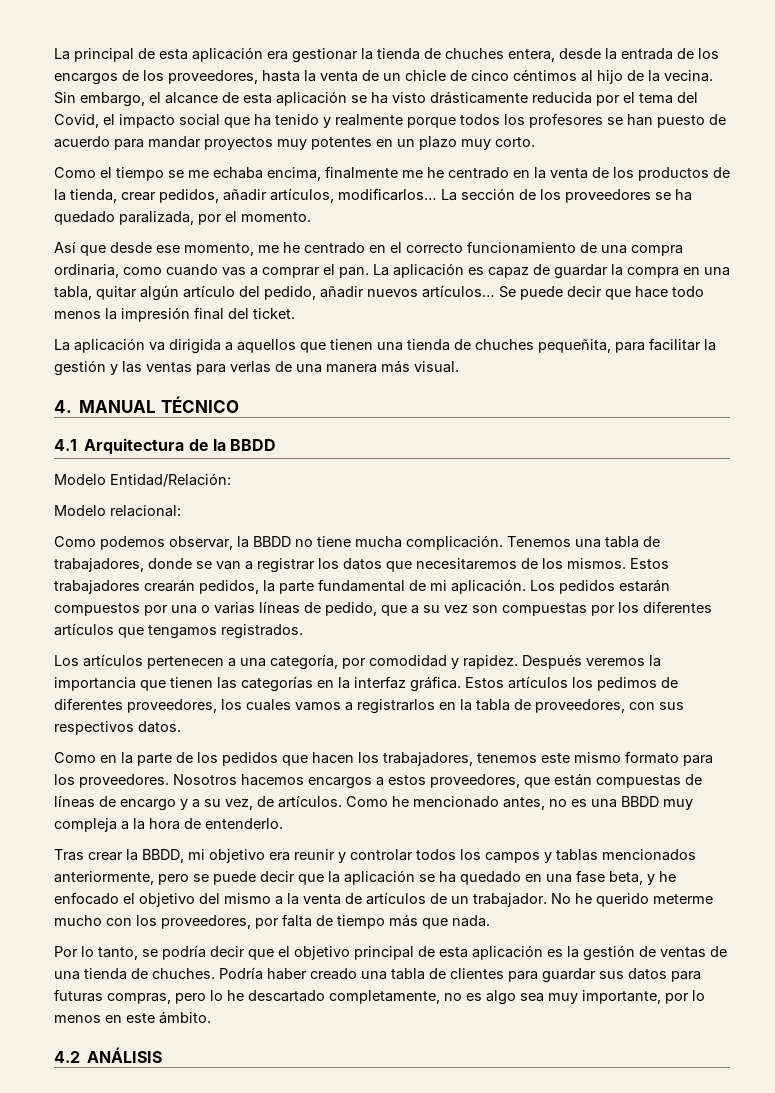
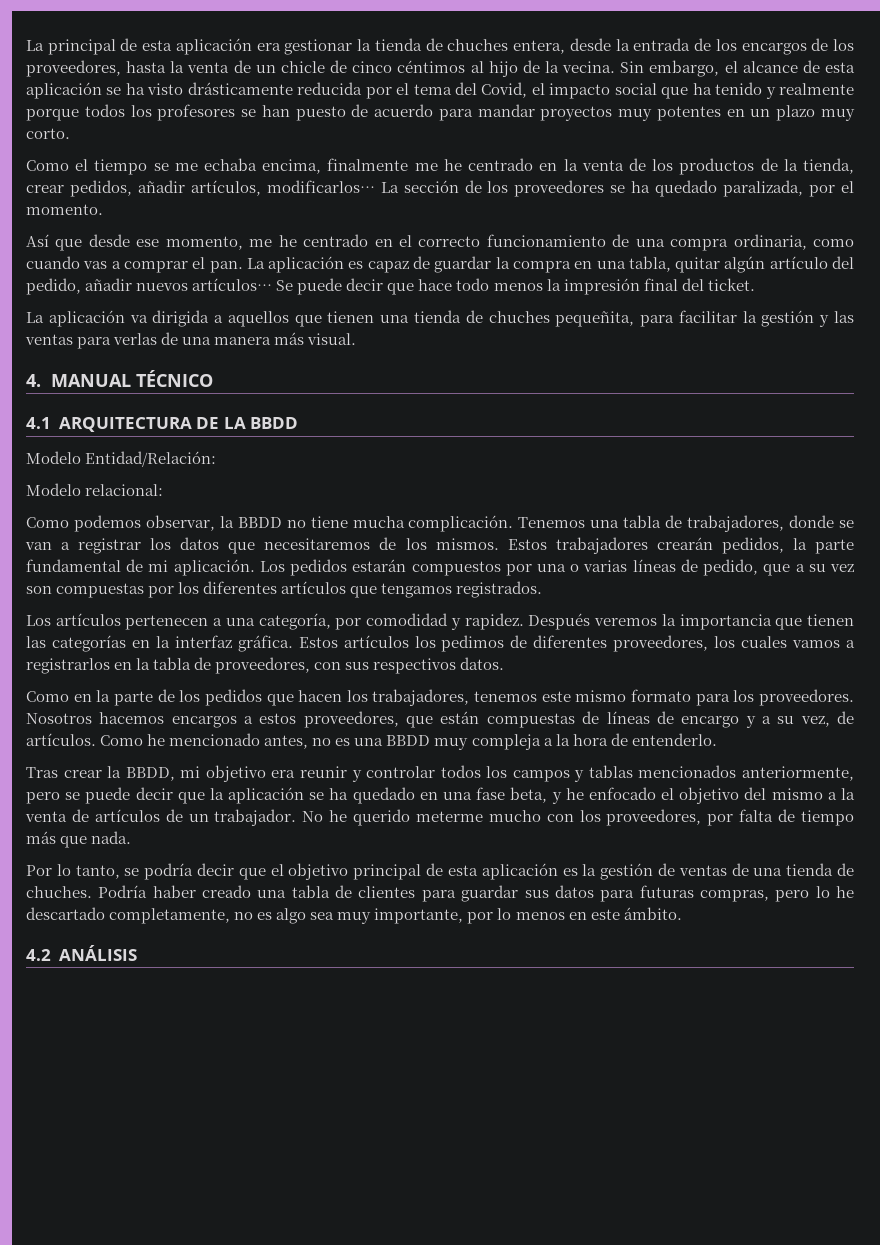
[84,438,226,455] Arquitectura de la -> [58,417,246,432] ARQUITECTURA DE LA

